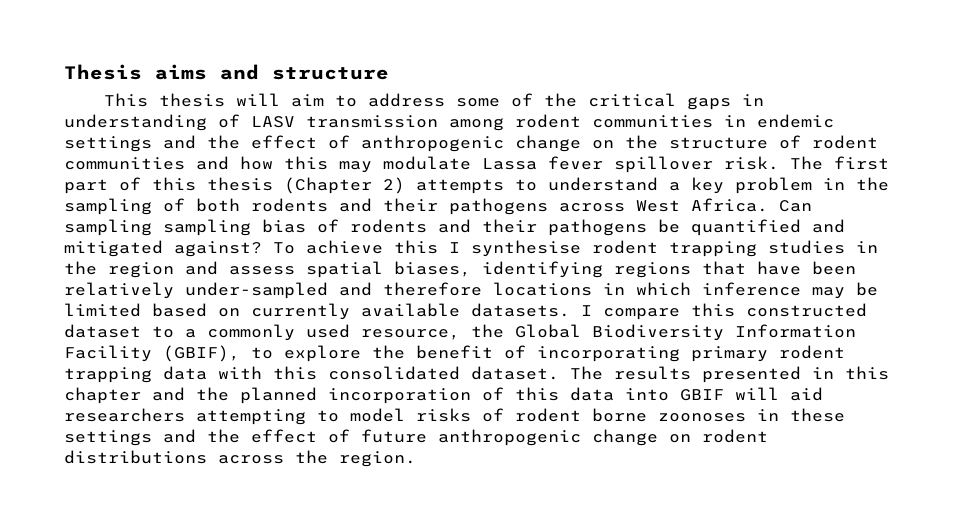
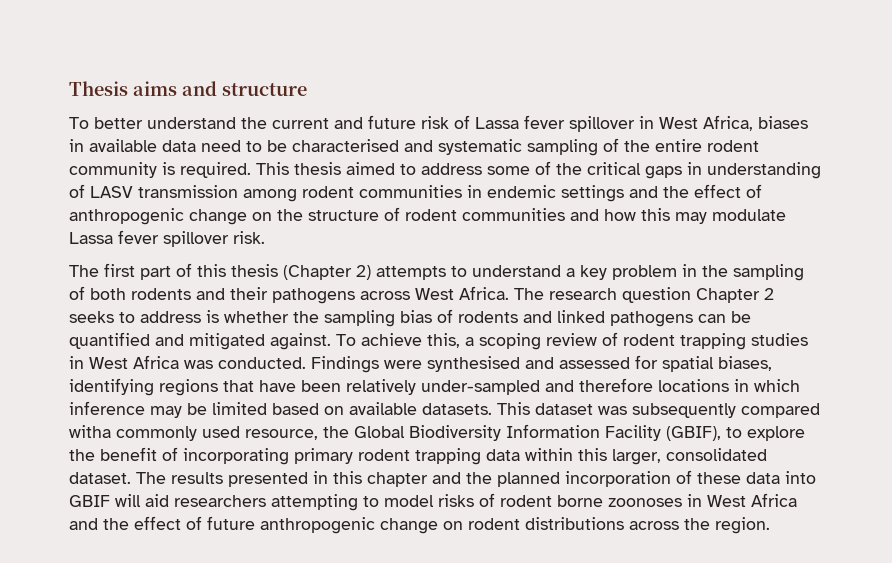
[103,93,324,107] This thesis will aim -> [69,115,808,132] [69,138,759,156] [69,162,395,178] To better understand the current and future risk of Lassa fever spillover in West Africa, biases in available data need to be characterised and systematic sampling of the entire rodent community is required. This thesis aimed
(779, 163) none -> (265, 237) //
[779,200,812,212] [64,219,152,236] Can sampling -> [514,287,774,303] [69,310,319,323] The research question Chapter 2 seeks to address is whether the
[482,219,647,236] their pathogens -> [557,310,726,327] linked pathogens can
[174,241,262,257] against? -> [270,333,331,350] against.
[394,240,878,257] [64,261,295,278] this I synthesise rodent trapping studies in the region and assess -> [427,332,808,350] [69,355,658,373] this, a scoping review of rodent trapping studies in West Africa was conducted. Findings were synthesised and assessed for
[251,303,350,320] currently -> (344, 410) none
[581,303,867,320] [64,324,196,338] I compare this constructed dataset to a -> [497,402,820,418] [69,425,111,438] This dataset was subsequently compared witha
[218,366,317,380] with this -> [525,448,661,465] within this larger,
[515,387,559,401] this -> [697,472,741,484] these
[790,408,845,422] [64,430,152,446] these settings -> [707,493,797,507] West Africa

